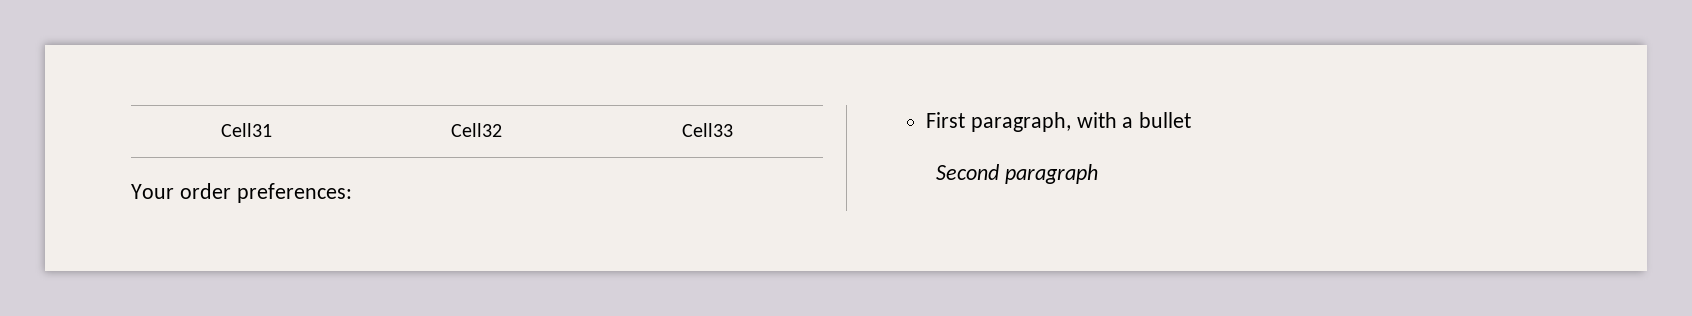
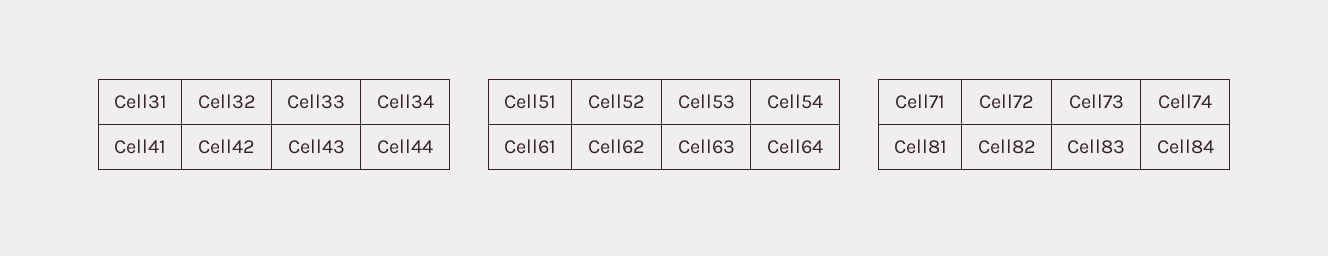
[131,183,352,203] [926,112,1192,132] [935,164,1098,184] // Your order preferences: // First paragraph, with a bullet // Second paragraph -> [376,94,434,109] [114,139,166,154] [198,139,255,154] [287,139,345,154] [377,139,433,154] [504,94,556,109] [588,94,645,109] [677,94,735,109] [767,94,823,109] [504,139,556,154] [588,139,645,154] [677,139,735,154] [767,139,823,154] [895,94,945,109] [979,94,1034,109] [1068,94,1124,109] [1158,94,1212,109] [893,139,947,154] [977,139,1036,154] [1067,139,1125,154] [1156,139,1214,154] | Cell34 // Cell41 | Cell42 | Cell43 | Cell44 // Cell51 | Cell52 | Cell53 | Cell54 // Cell61 | Cell62 | Cell63 | Cell64 // Cell71 | Cell72 | Cell73 | Cell74 // Cell81 | Cell82 | Cell83 | Cell84

